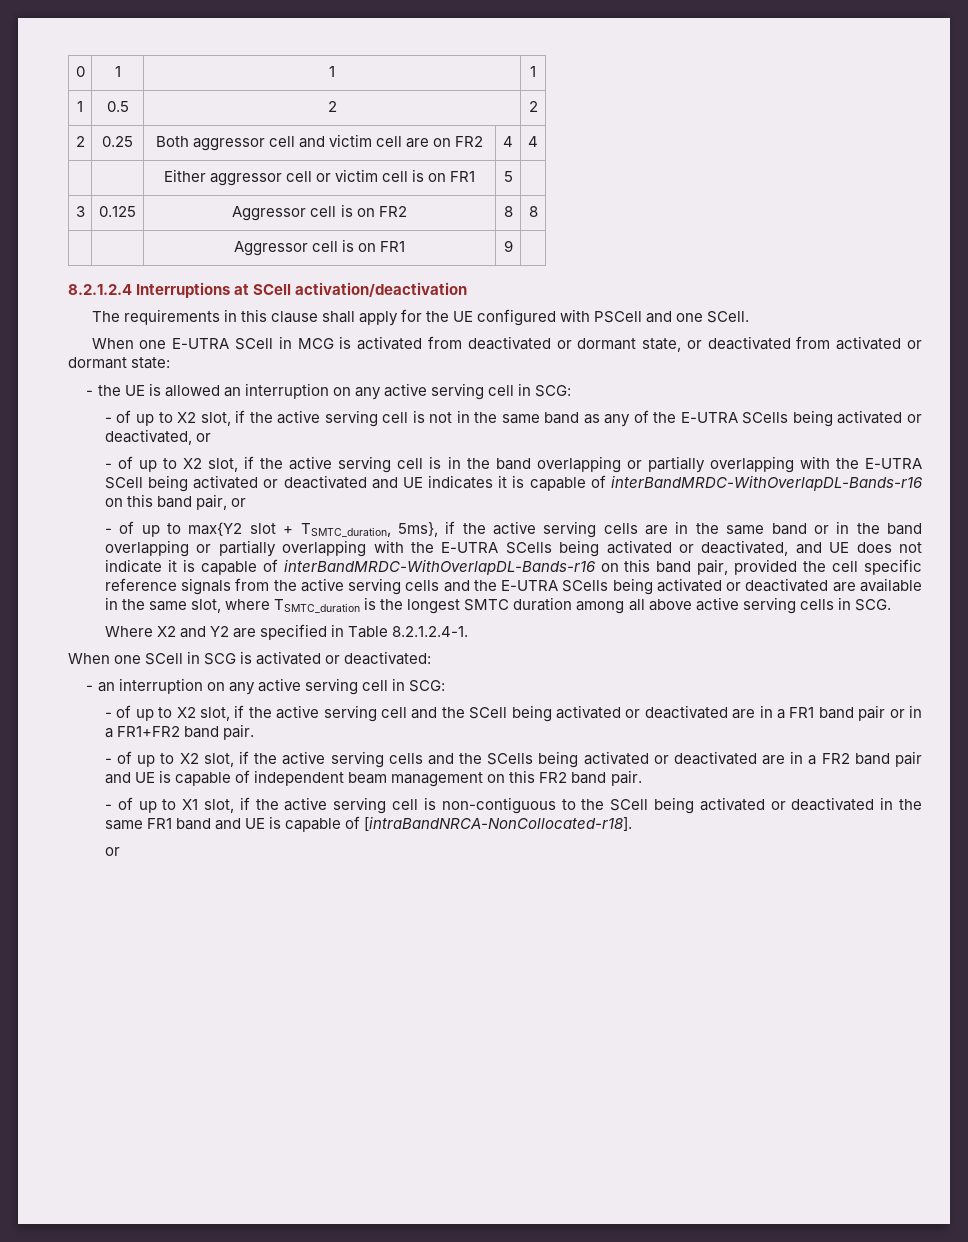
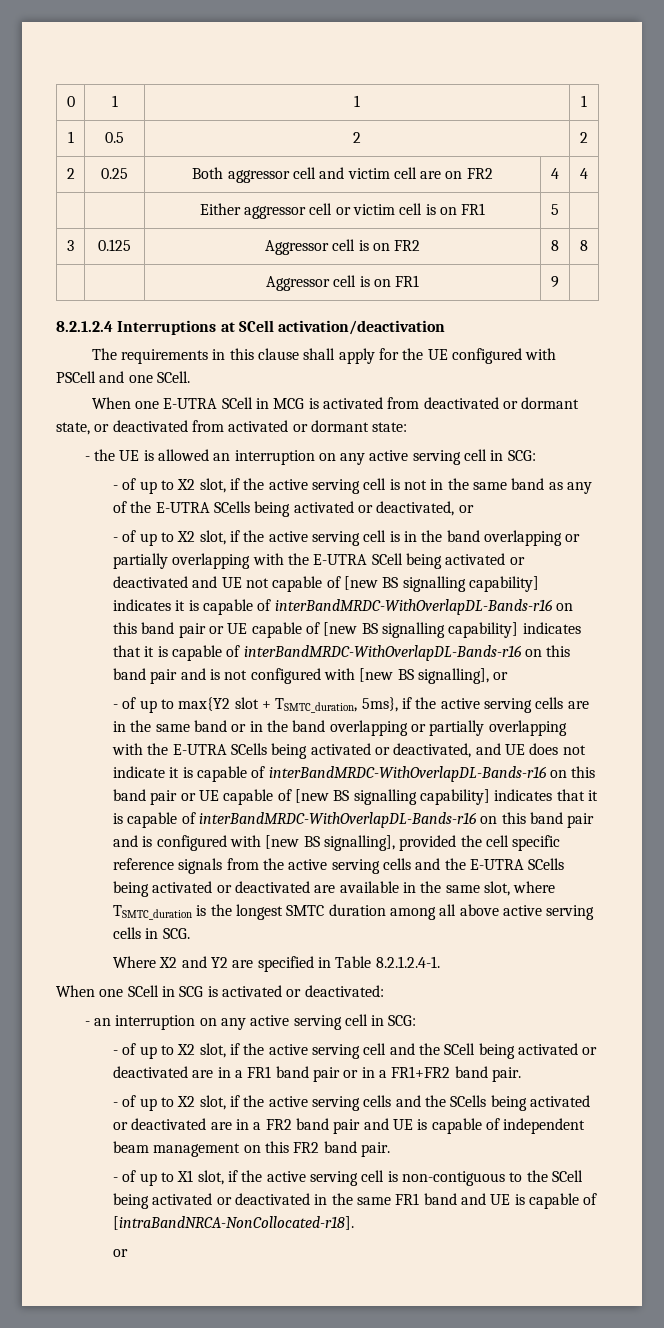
(423, 482) none -> [246,576,540,592] not capable of [new BS signalling capability]
[196,494,228,510] pair, -> [178,622,581,638] [113,645,571,661] [113,668,490,684] pair or UE capable of [new BS signalling capability] indicates that it is capable of interBandMRDC-WithOverlapDL-Bands-r16 on this band pair and is not configured with [new BS signalling],
[697,559,729,575] pair, -> [150,789,598,805] [113,812,595,828] [113,835,396,851] pair or UE capable of [new BS signalling capability] indicates that it is capable of interBandMRDC-WithOverlapDL-Bands-r16 on this band pair and is configured with [new BS signalling],

